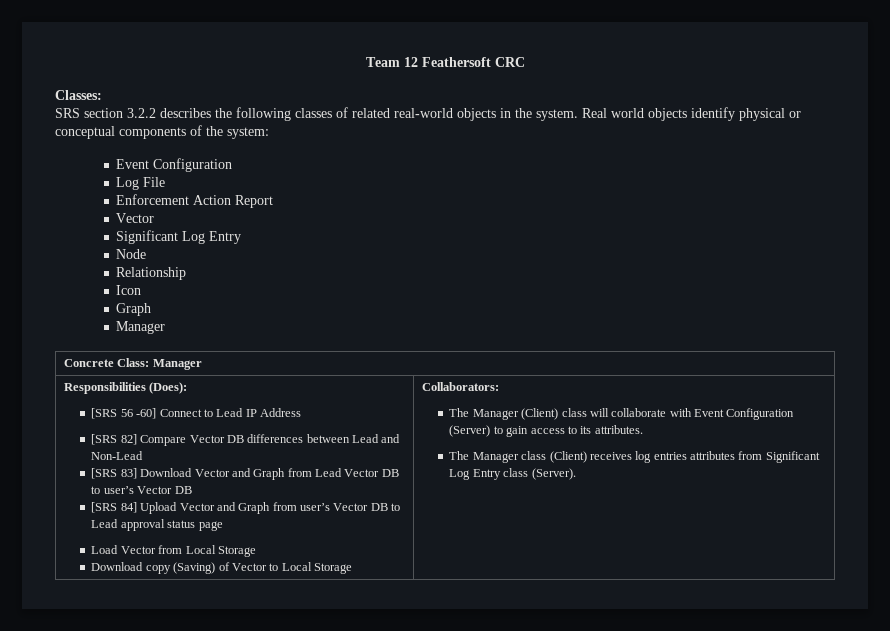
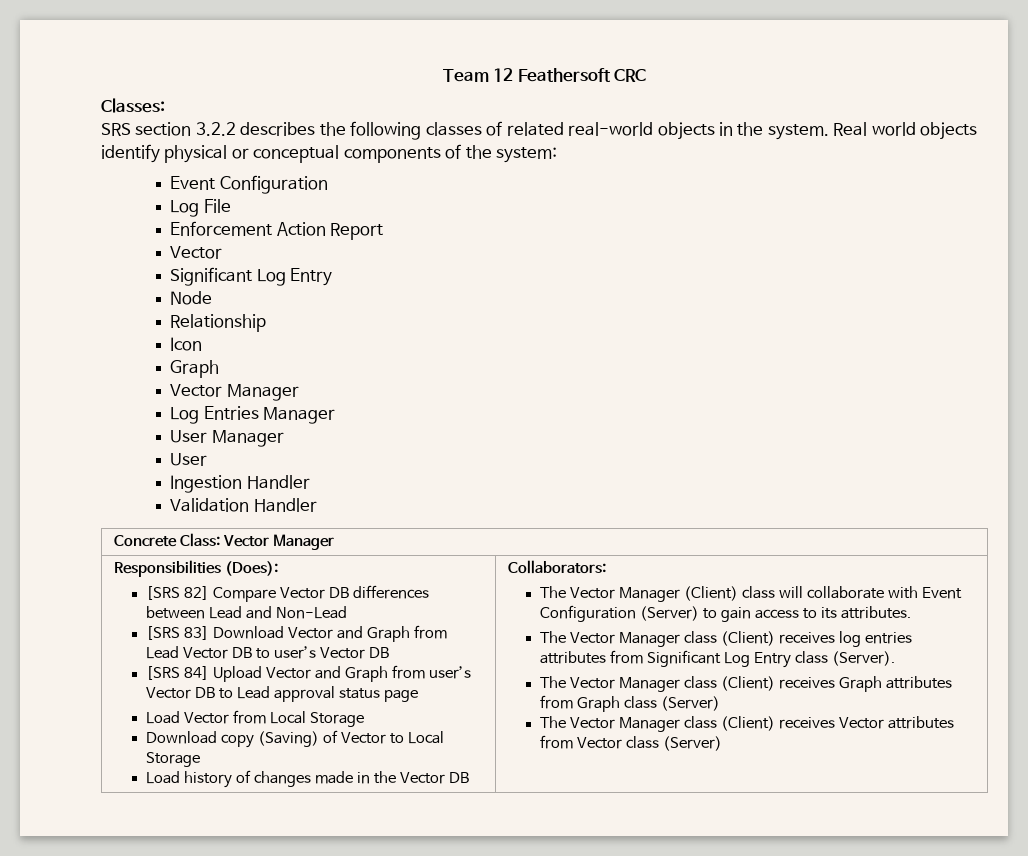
[116,321,166,334] Manager -> [170,384,299,401] [170,406,336,424] [170,430,284,447] [170,453,208,466] [170,475,310,493] [170,498,317,512] Vector Manager // Log Entries Manager // User Manager // User // Ingestion Handler // Validation Handler
(150, 362) none -> [222,535,269,547] Vector
[91,408,302,419] // [SRS 56 -60] Connect to Lead IP Address -> (278, 568) none
(353, 568) none -> [145,770,469,788] // Load history of changes made in the Vector DB
(470, 412) none -> [569,587,615,599] Vector
(470, 455) none -> [569,632,615,644] Vector
(576, 474) none -> [539,676,952,692] [539,695,720,712] [539,716,954,732] [539,735,722,751] // The Vector Manager class (Client) receives Graph attributes from Graph class (Server) // The Vector Manager class (Client) receives Vector attributes from Vector class (Server)

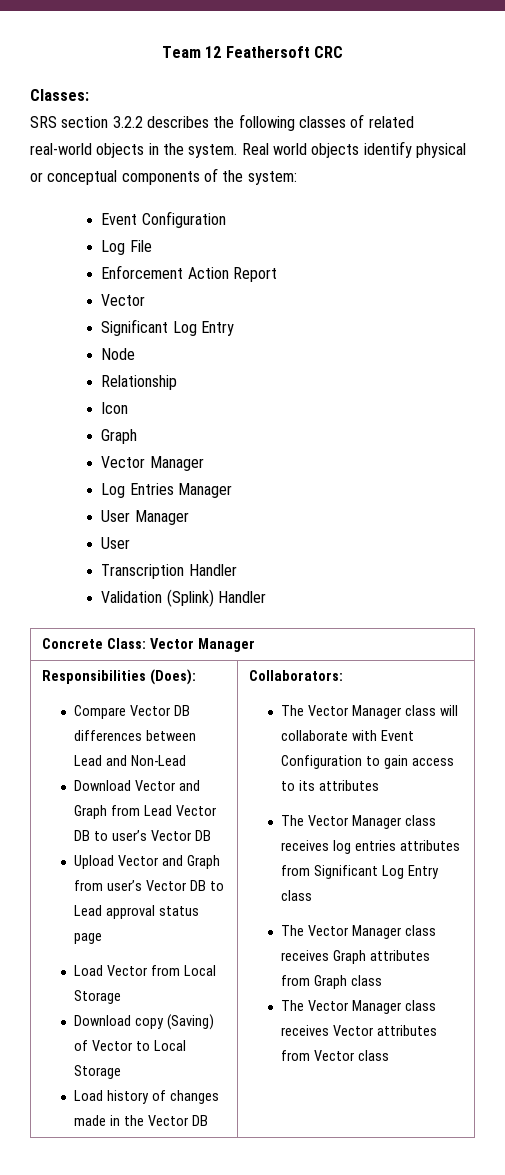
[170,475,243,493] Ingestion -> [101,564,185,579] Transcription
(250, 505) none -> [166,589,214,607] (Splink)
[145,586,209,600] [SRS 82] -> (197, 677) none
[145,626,209,640] [SRS 83] -> (186, 760) none
[145,666,209,680] [SRS 84] -> (211, 835) none
[683,586,738,601] (Client) -> (401, 712) none
[639,606,699,621] (Server) -> (363, 762) none
[840,606,911,619] [539,631,775,647] attributes. // The Vector Manager class (Client) -> [318,780,379,791] [281,815,436,829] attributes // The Vector Manager class
[831,651,895,666] [539,676,775,692] (Server). // The Vector Manager class (Client) -> [281,925,436,939] // The Vector Manager class
[660,696,720,711] [539,716,775,732] (Server) // The Vector Manager class (Client) -> [281,1000,436,1014] // The Vector Manager class
[662,736,722,751] (Server) -> (389, 1055) none

